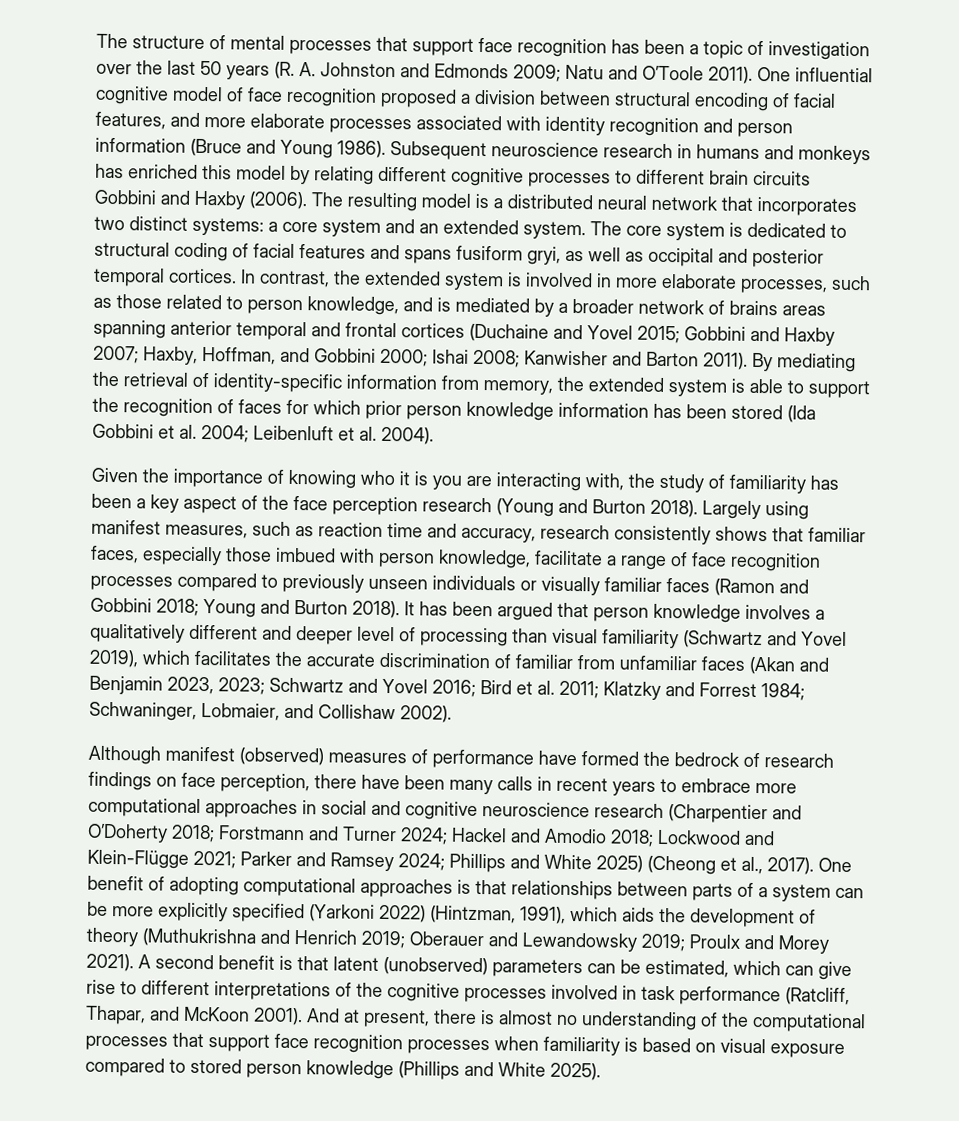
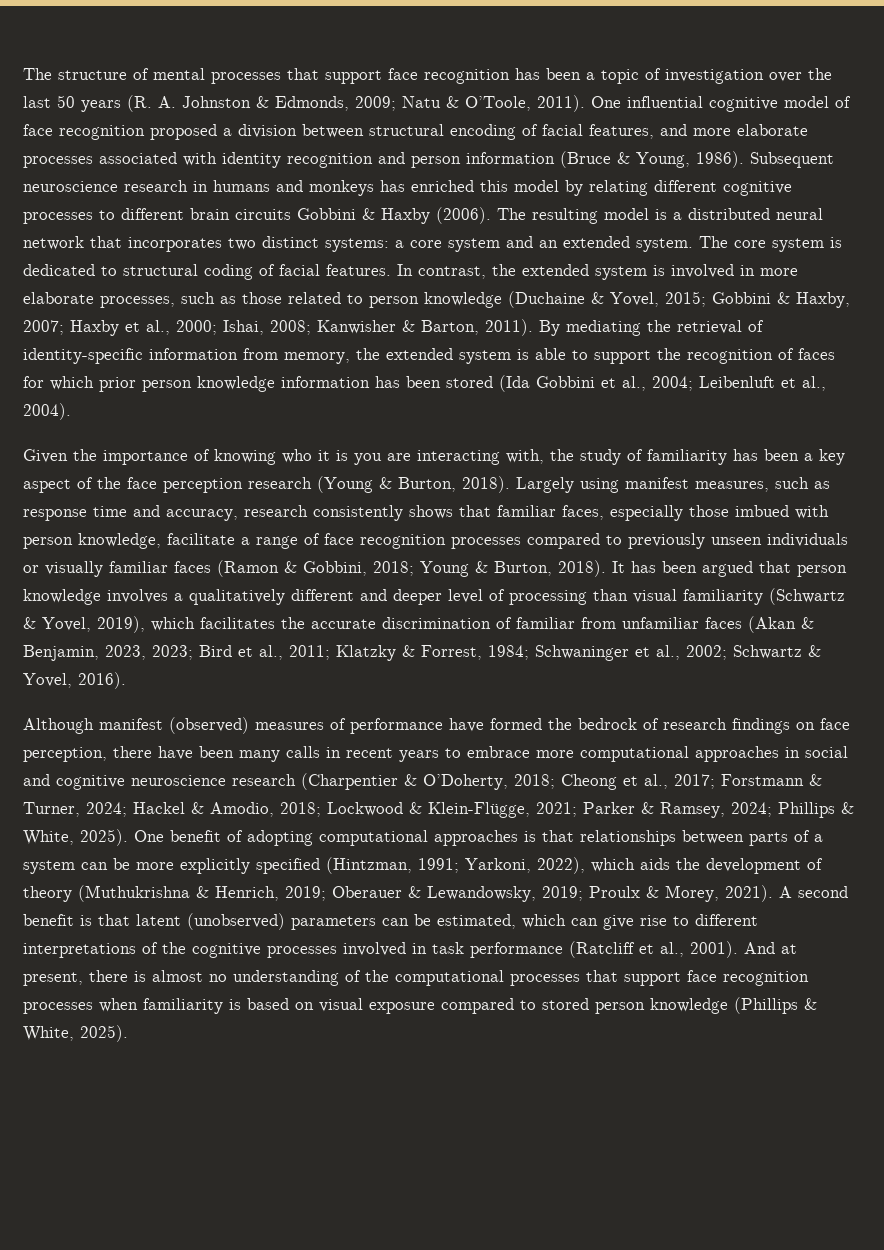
[400,63,704,82] and Edmonds 2009; Natu and O’Toole -> [256,96,531,111] & Edmonds, 2009; Natu & O’Toole,
[246,139,333,159] and Young -> [617,152,690,168] & Young,
[160,190,190,205] and -> [362,208,375,220] &
[299,244,824,268] [93,267,237,287] features and spans fusiform gryi, as well as occipital and posterior temporal cortices. -> [326,264,391,276] features.
[307,296,826,317] [93,319,835,346] [93,345,699,368] knowledge, and is mediated by a broader network of brains areas spanning anterior temporal and frontal cortices (Duchaine and Yovel 2015; Gobbini and Haxby 2007; Haxby, Hoffman, and Gobbini 2000; Ishai 2008; Kanwisher and Barton -> [424,291,850,308] [23,320,479,336] knowledge (Duchaine & Yovel, 2015; Gobbini & Haxby, 2007; Haxby et al., 2000; Ishai, 2008; Kanwisher & Barton,
[179,424,197,439] al. -> [622,376,646,391] al.,
[359,426,377,441] al. -> [802,376,826,391] al.,
[558,498,646,514] and Burton -> [379,477,456,492] & Burton,
[318,522,383,537] reaction -> [23,509,87,521] response
[779,579,809,594] [90,597,348,618] and Gobbini 2018; Young and Burton -> [284,561,552,577] & Gobbini, 2018; Young & Burton,
[767,631,847,646] and Yovel -> [23,617,91,632] & Yovel,
[799,657,829,672] [89,675,476,697] and Benjamin 2023, 2023; Schwartz and Yovel 2016; -> [801,617,814,629] [23,645,193,661] & Benjamin, 2023, 2023;
[537,680,555,695] al. -> [259,645,283,660] al.,
[665,682,805,701] [89,701,452,723] and Forrest 1984; Schwaninger, Lobmaier, and Collishaw 2002). -> [402,645,821,661] [23,672,126,689] & Forrest, 1984; Schwaninger et al., 2002; Schwartz & Yovel, 2016).
[772,805,802,820] [87,823,775,847] [87,849,814,875] and O’Doherty 2018; Forstmann and Turner 2024; Hackel and Amodio 2018; Lockwood and Klein-Flügge 2021; Parker and Ramsey 2024; Phillips and White 2025) (Cheong et al., 2017). -> [404,774,822,790] [23,802,854,818] [23,829,128,846] & O’Doherty, 2018; Cheong et al., 2017; Forstmann & Turner, 2024; Hackel & Amodio, 2018; Lockwood & Klein-Flügge, 2021; Parker & Ramsey, 2024; Phillips & White, 2025).
[309,904,566,924] (Yarkoni 2022) (Hintzman, 1991), -> [326,857,585,874] (Hintzman, 1991; Yarkoni, 2022),
[260,929,829,954] and Henrich 2019; Oberauer and Lewandowsky 2019; Proulx and Morey -> [196,885,719,902] & Henrich, 2019; Oberauer & Lewandowsky, 2019; Proulx & Morey,
[785,987,850,1006] [85,1005,250,1025] (Ratcliff, Thapar, and McKoon -> [569,941,684,958] (Ratcliff et al.,
[464,1061,546,1077] and White -> [804,998,817,1010] [23,1026,74,1041] & White,

